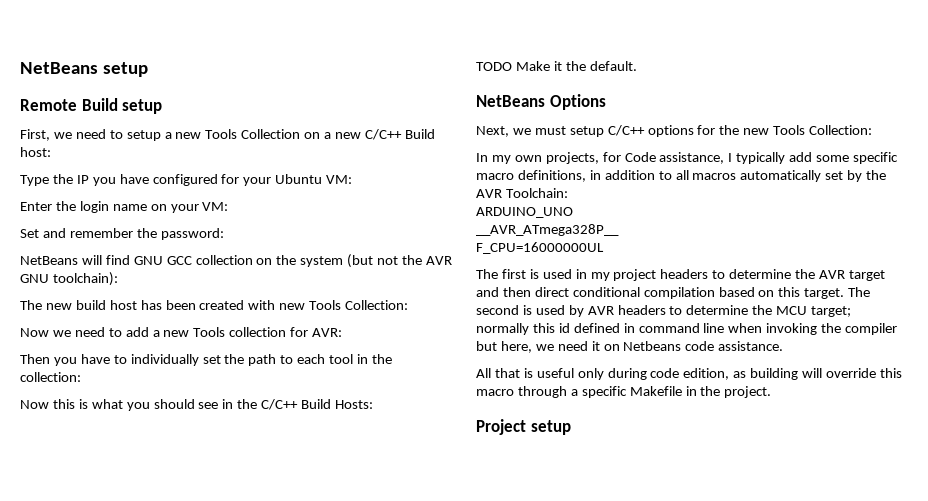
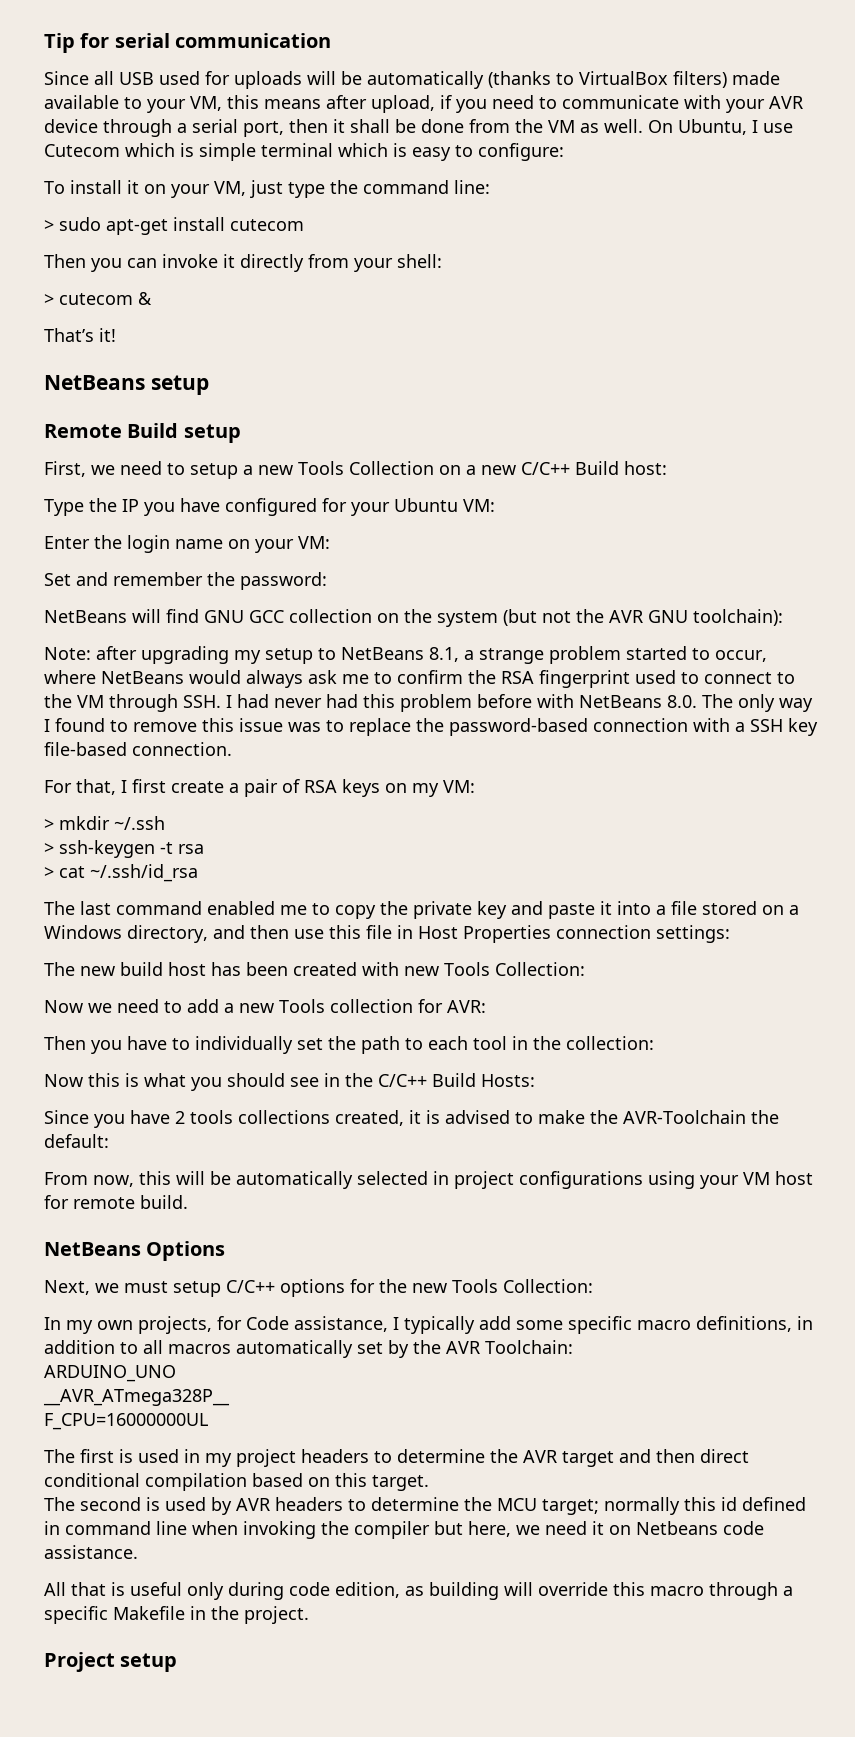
(20, 68) none -> [44,33,332,53] [44,71,780,89] [44,95,803,113] [44,119,793,137] [44,143,564,161] [44,180,490,198] [44,217,304,235] [44,254,442,272] [44,292,152,305] [44,328,116,342] Tip for serial communication // Since all USB used for uploads will be automatically (thanks to VirtualBox filters) made available to your VM, this means after upload, if you need to communicate with your AVR device through a serial port, then it shall be done from the VM as well. On Ubuntu, I use Cutecom which is simple terminal which is easy to configure: // To install it on your VM, just type the command line: // > sudo apt-get install cutecom // Then you can invoke it directly from your shell: // > cutecom & // That’s it! //
(118, 279) none -> [44,646,767,664] [44,670,795,688] [44,694,813,712] [44,718,818,736] [44,742,232,756] [44,779,475,797] [44,816,165,830] [44,840,204,858] [44,864,198,882] [44,901,799,919] [44,925,730,943] // Note: after upgrading my setup to NetBeans 8.1, a strange problem started to occur, where NetBeans would always ask me to confirm the RSA fingerprint used to connect to the VM through SSH. I had never had this problem before with NetBeans 8.0. The only way I found to remove this issue was to replace the password-based connection with a SSH key file-based connection. // For that, I first create a pair of RSA keys on my VM: // > mkdir ~/.ssh // > ssh-keygen -t rsa // > cat ~/.ssh/id_rsa // The last command enabled me to copy the private key and paste it into a file stored on a Windows directory, and then use this file in Host Properties connection settings:
[476,61,637,71] TODO Make it the default. -> [44,1110,779,1128] [44,1134,109,1148] [44,1171,813,1189] [44,1195,188,1209] Since you have 2 tools collections created, it is advised to make the AVR-Toolchain the default: // From now, this will be automatically selected in project configurations using your VM host for remote build.
(845, 293) none -> (429, 1483) //

